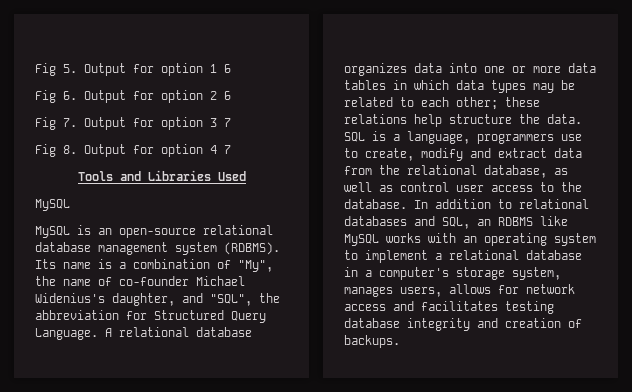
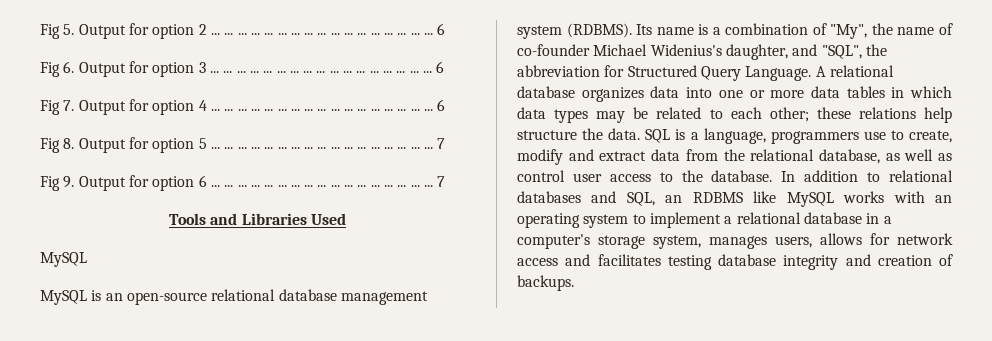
[210,64,217,73] 1 -> [198,24,434,35] 2 ... ... ... ... ... ... ... ... ... ... ... ... ... ... ... ... ...
[210,91,217,100] 2 -> [198,62,433,73] 3 ... ... ... ... ... ... ... ... ... ... ... ... ... ... ... ... ...
[210,118,231,127] 3 7 -> [198,99,446,111] 4 ... ... ... ... ... ... ... ... ... ... ... ... ... ... ... ... ... 6
[210,145,217,154] 4 -> [198,138,446,149] [40,175,434,191] 5 ... ... ... ... ... ... ... ... ... ... ... ... ... ... ... ... ... 7 // Fig 9. Output for option 6 ... ... ... ... ... ... ... ... ... ... ... ... ... ... ... ... ...

